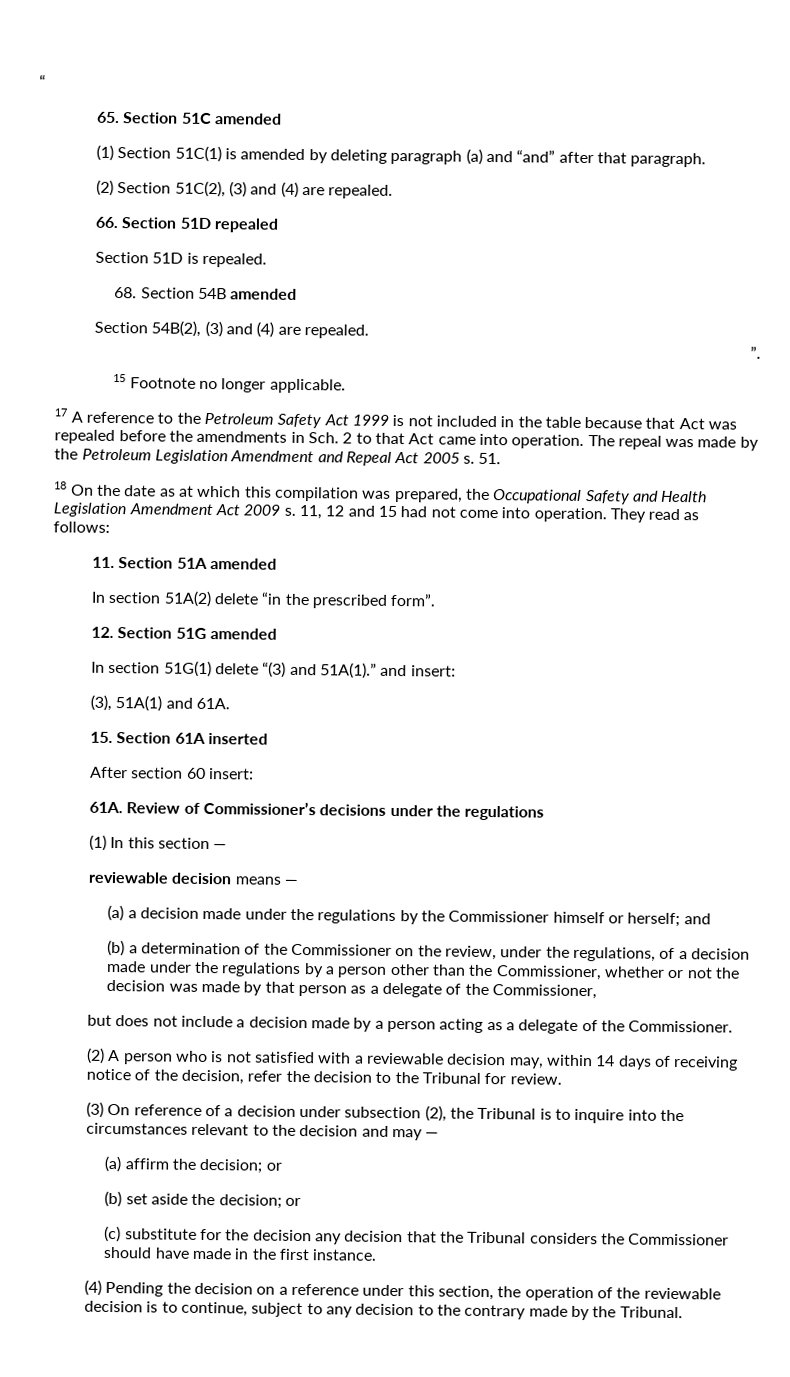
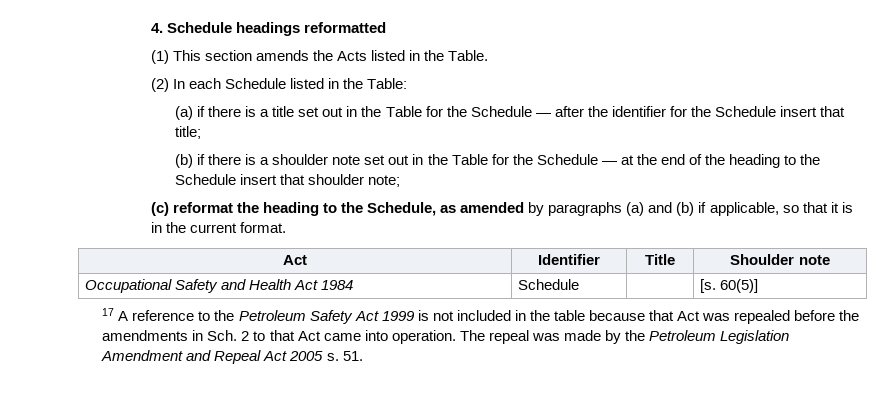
[39,74,46,88] [97,111,283,125] [96,144,707,168] [96,179,394,199] [95,216,279,233] [95,251,268,268] [114,286,298,300] [94,320,370,339] [750,345,761,359] [113,373,346,394] “ // 65. Section 51C amended // (1) Section 51C(1) is amended by deleting paragraph (a) and “and” after that paragraph. // (2) Section 51C(2), (3) and (4) are repealed. // 66. Section 51D repealed // Section 51D is repealed. // 68. Section 54B amended // Section 54B(2), (3) and (4) are repealed. // ”. // 15 Footnote no longer applicable. -> [150,22,386,36] [150,50,489,64] [150,78,408,92] [175,106,846,120] [175,126,202,139] [175,154,821,168] [175,174,401,187] [150,202,853,216] [150,222,286,233] [283,255,307,265] [538,254,600,265] [645,254,675,265] [730,254,830,265] [84,279,354,293] [517,279,579,290] [699,279,758,293] 4. Schedule headings reformatted // (1) This section amends the Acts listed in the Table. // (2) In each Schedule listed in the Table: // (a) if there is a title set out in the Table for the Schedule — after the identifier for the Schedule insert that title; // (b) if there is a shoulder note set out in the Table for the Schedule — at the end of the heading to the Schedule insert that shoulder note; // (c) reformat the heading to the Schedule, as amended by paragraphs (a) and (b) if applicable, so that it is in the current format. // Act | Identifier | Title | Shoulder note // Occupational Safety and Health Act 1984 | Schedule | | [s. 60(5)]
[54,481,708,505] [53,502,700,523] [53,521,111,533] [92,556,278,570] [91,590,437,609] [91,626,278,640] [91,660,456,679] [90,694,231,712] [90,731,269,745] [90,766,255,780] [89,800,545,821] [89,834,228,851] [88,871,299,885] [107,904,711,928] [107,939,750,962] [106,960,740,981] [106,979,598,1000] [87,1014,734,1034] [86,1047,739,1071] [86,1068,562,1085] [86,1101,684,1124] [86,1122,440,1141] [104,1155,282,1174] [104,1190,302,1209] [104,1225,730,1246] [103,1246,378,1261] [84,1279,721,1302] [84,1300,683,1321] // 18 On the date as at which this compilation was prepared, the Occupational Safety and Health Legislation Amendment Act 2009 s. 11, 12 and 15 had not come into operation. They read as follows: // 11. Section 51A amended // In section 51A(2) delete “in the prescribed form”. // 12. Section 51G amended // In section 51G(1) delete “(3) and 51A(1).” and insert: // (3), 51A(1) and 61A. // 15. Section 61A inserted // After section 60 insert: // 61A. Review of Commissioner’s decisions under the regulations // (1) In this section — // reviewable decision means — // (a) a decision made under the regulations by the Commissioner himself or herself; and // (b) a determination of the Commissioner on the review, under the regulations, of a decision made under the regulations by a person other than the Commissioner, whether or not the decision was made by that person as a delegate of the Commissioner, // but does not include a decision made by a person acting as a delegate of the Commissioner. // (2) A person who is not satisfied with a reviewable decision may, within 14 days of receiving notice of the decision, refer the decision to the Tribunal for review. // (3) On reference of a decision under subsection (2), the Tribunal is to inquire into the circumstances relevant to the decision and may — // (a) affirm the decision; or // (b) set aside the decision; or // (c) substitute for the decision any decision that the Tribunal considers the Commissioner should have made in the first instance. // (4) Pending the decision on a reference under this section, the operation of the reviewable decision is to continue, subject to any decision to the contrary made by the Tribunal. -> (363, 356) none

